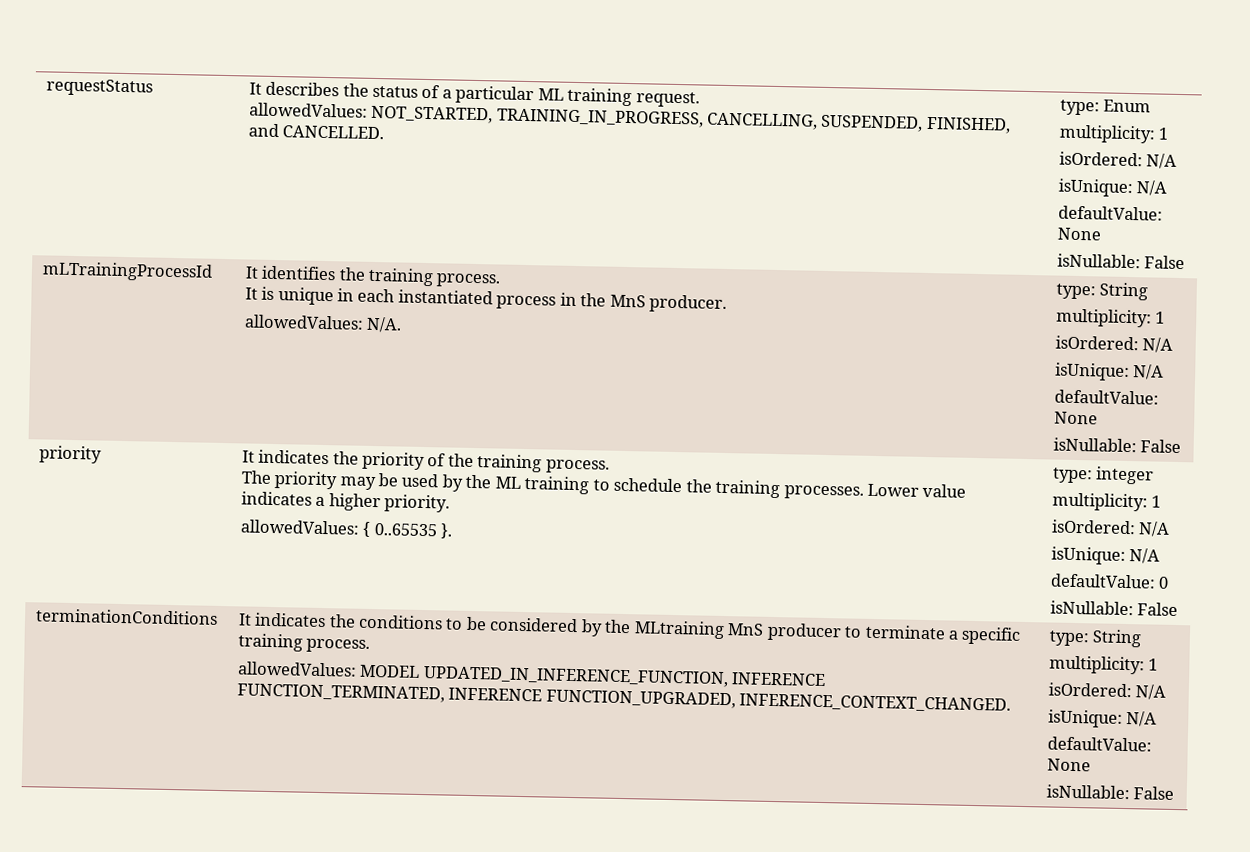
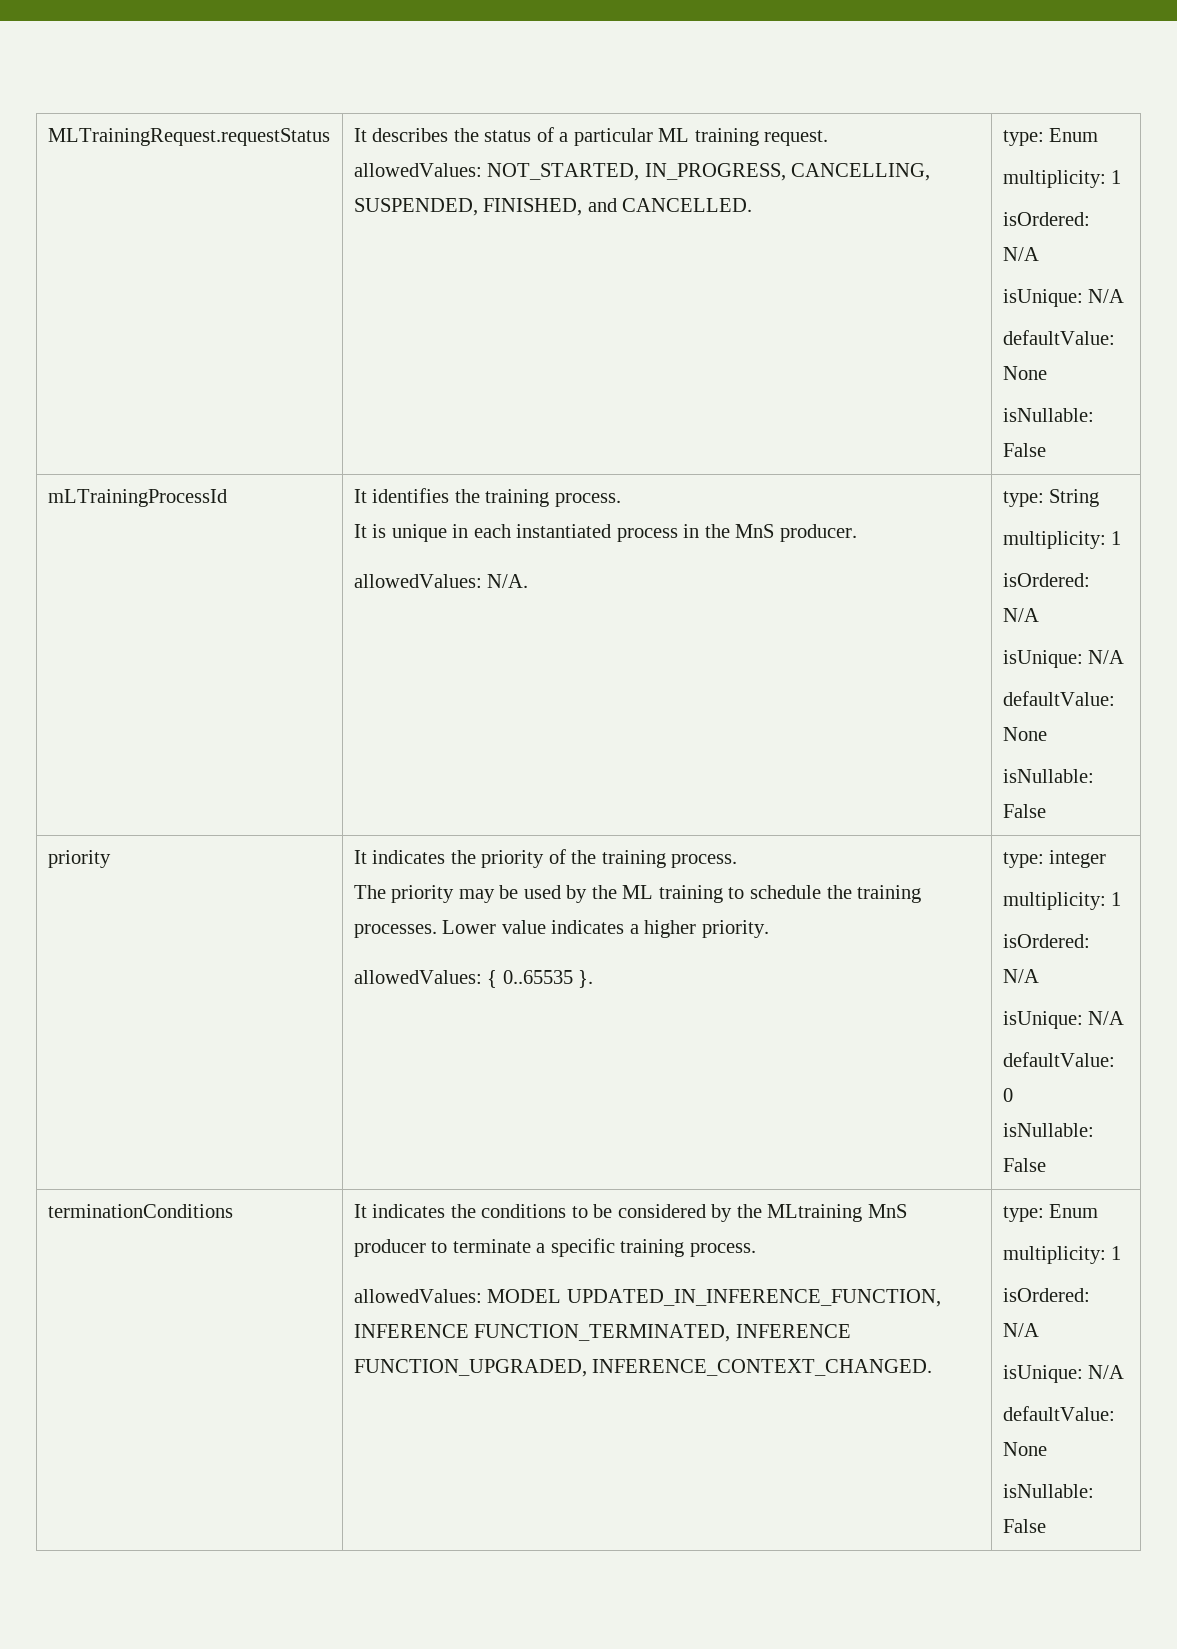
[45,78,153,97] requestStatus -> [47,128,330,146] MLTrainingRequest.requestStatus
[495,108,704,128] TRAINING_IN_PROGRESS, -> [644,163,786,181] IN_PROGRESS,
[1092,629,1143,648] String -> [1049,1204,1099,1218] Enum

